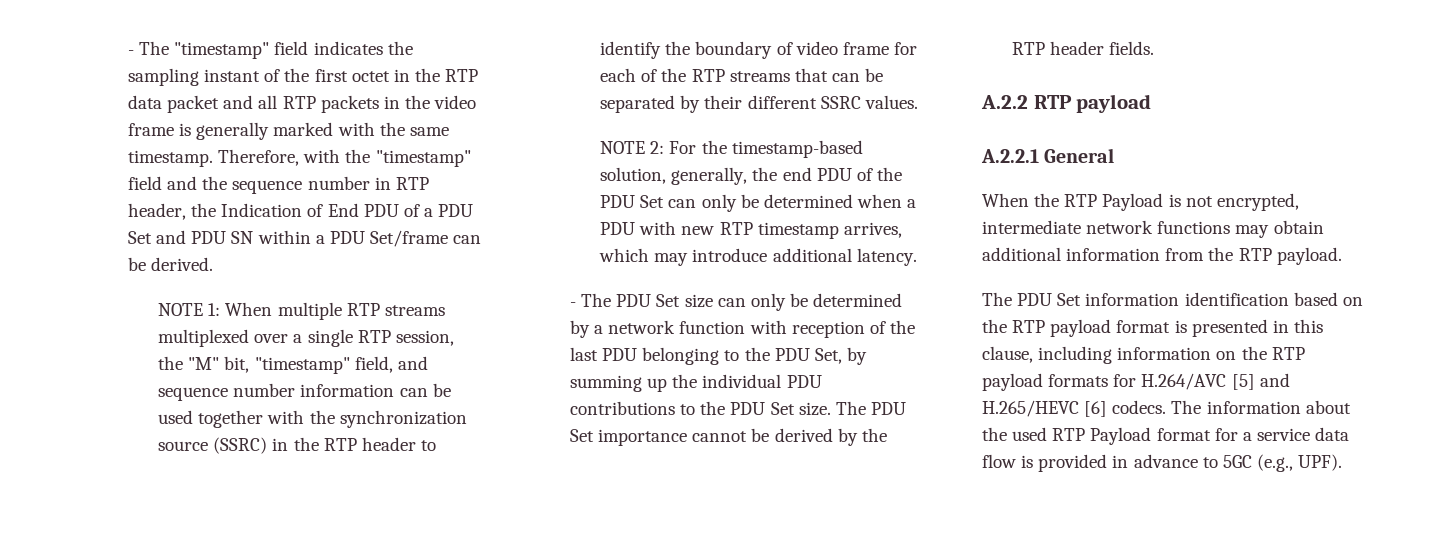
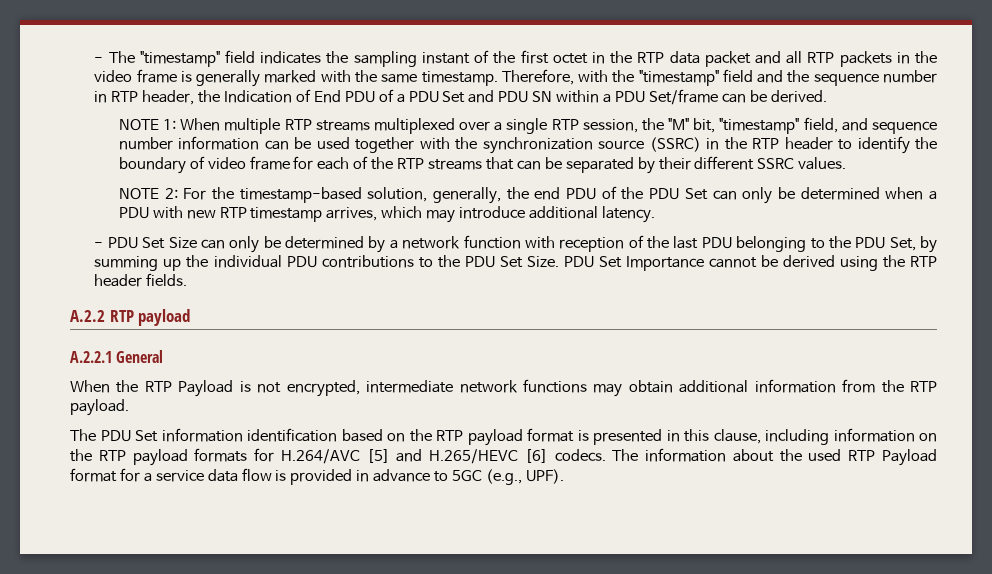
[581,293,713,308] The PDU Set size -> [107,237,197,249] PDU Set Size
[798,401,907,416] [570,429,688,446] size. The PDU Set importance -> [526,256,704,271] Size. PDU Set Importance
[837,428,858,446] by -> [839,256,878,271] using

